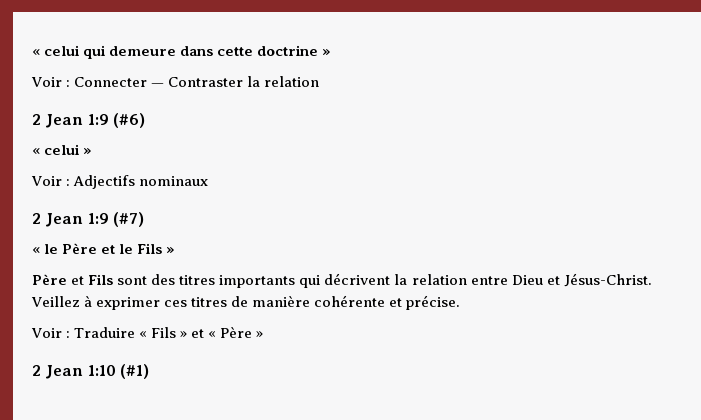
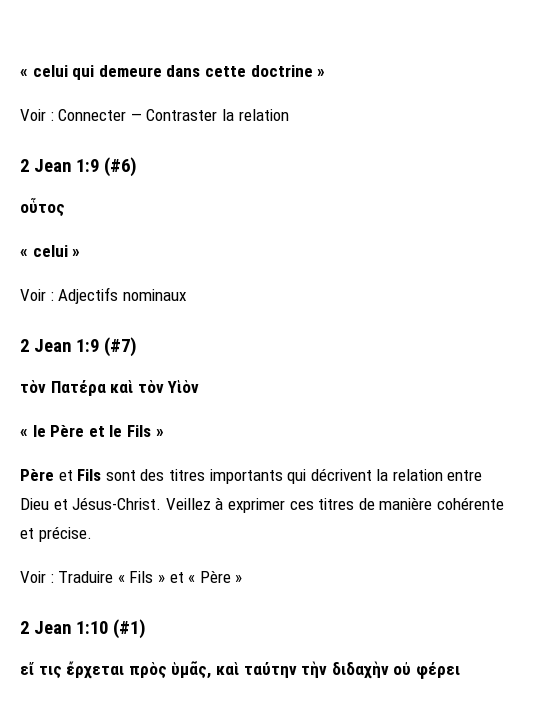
(146, 120) none -> [20,197,65,217] // οὗτος
(145, 219) none -> [20,380,200,396] // τὸν Πατέρα καὶ τὸν Υἱὸν
(150, 371) none -> [20,661,460,679] // εἴ τις ἔρχεται πρὸς ὑμᾶς, καὶ ταύτην τὴν διδαχὴν οὐ φέρει

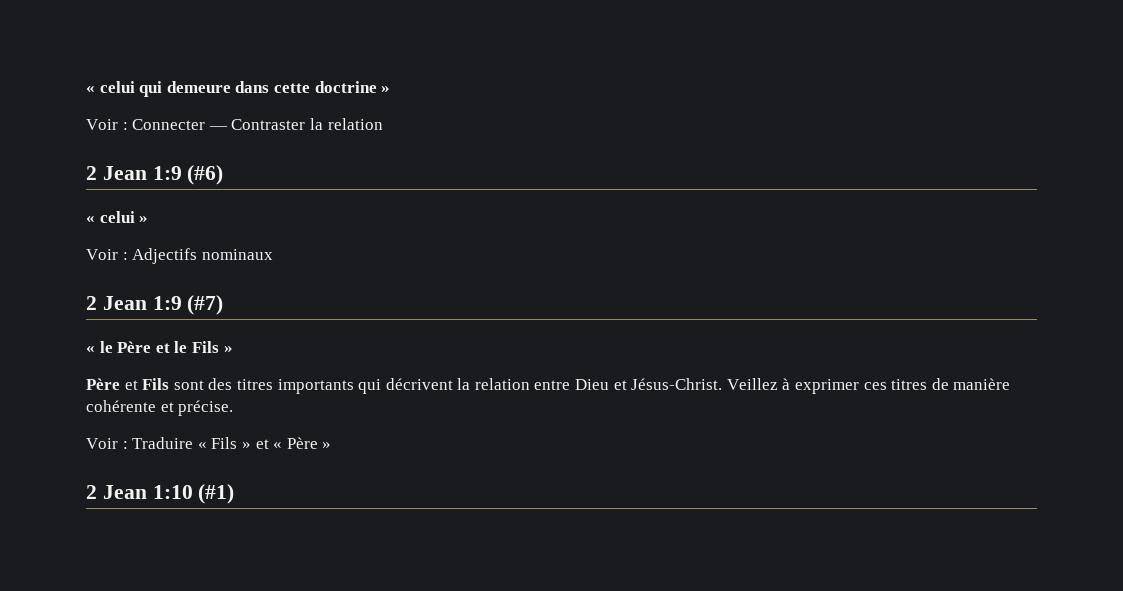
[20,197,65,217] // οὗτος -> (224, 175) none
[20,380,200,396] // τὸν Πατέρα καὶ τὸν Υἱὸν -> (224, 305) none
[20,661,460,679] // εἴ τις ἔρχεται πρὸς ὑμᾶς, καὶ ταύτην τὴν διδαχὴν οὐ φέρει -> (235, 494) none

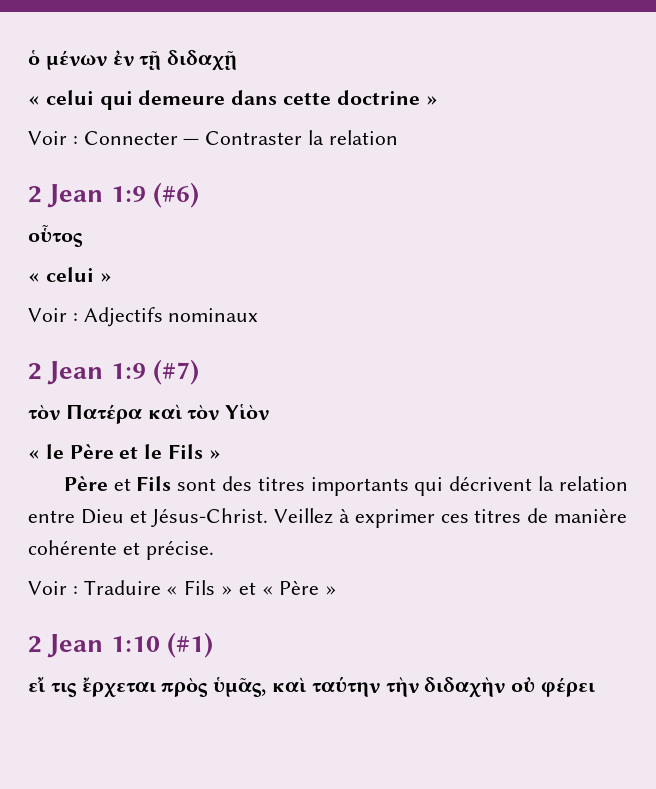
(86, 89) none -> [28,50,238,71] ὁ μένων ἐν τῇ διδαχῇ //
(224, 175) none -> [28,225,83,247] // οὗτος
(224, 305) none -> [28,404,270,424] // τὸν Πατέρα καὶ τὸν Υἱὸν
(235, 494) none -> [28,676,597,698] // εἴ τις ἔρχεται πρὸς ὑμᾶς, καὶ ταύτην τὴν διδαχὴν οὐ φέρει

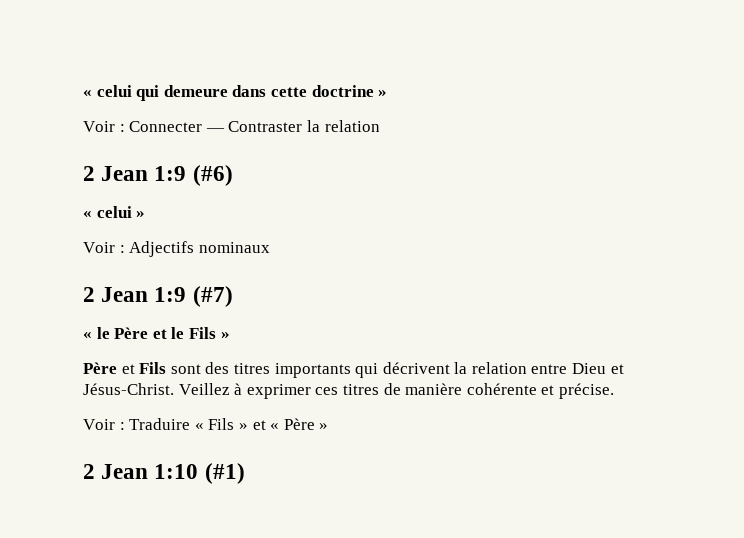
[28,50,238,71] ὁ μένων ἐν τῇ διδαχῇ // -> (83, 93) none
[28,225,83,247] // οὗτος -> (233, 175) none
[28,404,270,424] // τὸν Πατέρα καὶ τὸν Υἱὸν -> (233, 296) none
[28,676,597,698] // εἴ τις ἔρχεται πρὸς ὑμᾶς, καὶ ταύτην τὴν διδαχὴν οὐ φέρει -> (245, 473) none

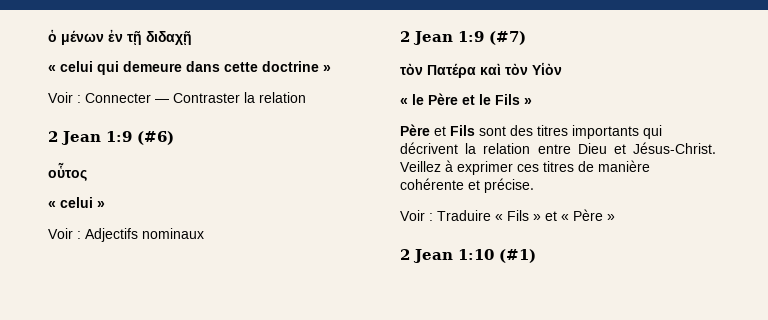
(83, 93) none -> [48,29,192,45] ὁ μένων ἐν τῇ διδαχῇ //
(233, 175) none -> [48,162,87,181] // οὗτος
(233, 296) none -> [400,62,562,78] // τὸν Πατέρα καὶ τὸν Υἱὸν

